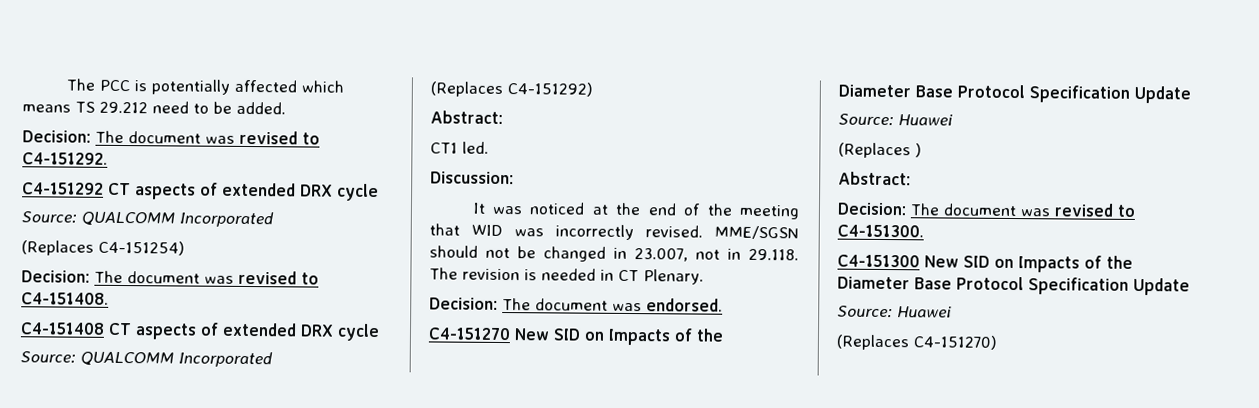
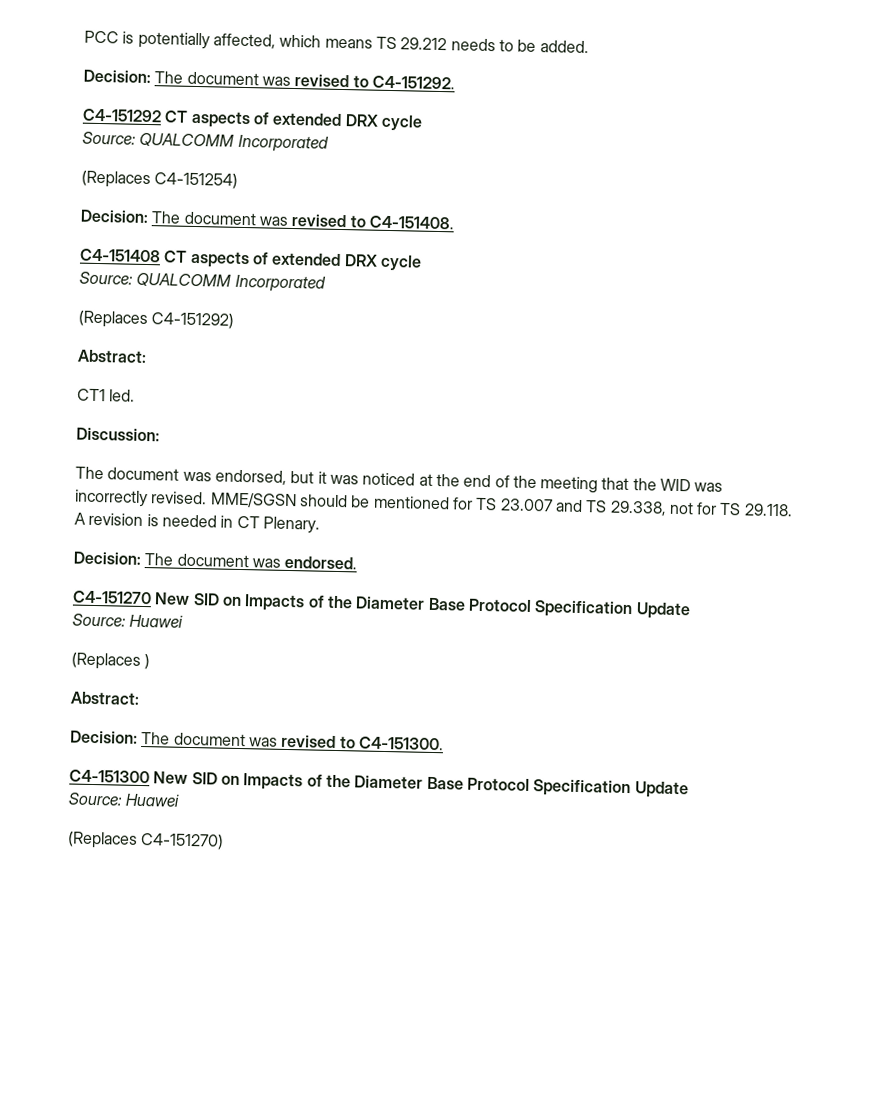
[65,78,95,91] The -> (84, 37) none
[233,79,297,93] affected -> [212,33,276,49] affected,
[152,101,189,114] need -> [450,38,496,52] needs
[472,202,486,214] It -> [75,466,327,485] The document was endorsed, but it
(460, 229) none -> [632,478,657,491] the
[485,246,799,262] [429,267,458,280] not be changed in 23.007, not in 29.118. The -> [350,495,793,517] [74,512,86,525] be mentioned for TS 23.007 and TS 29.338, not for TS 29.118. A

